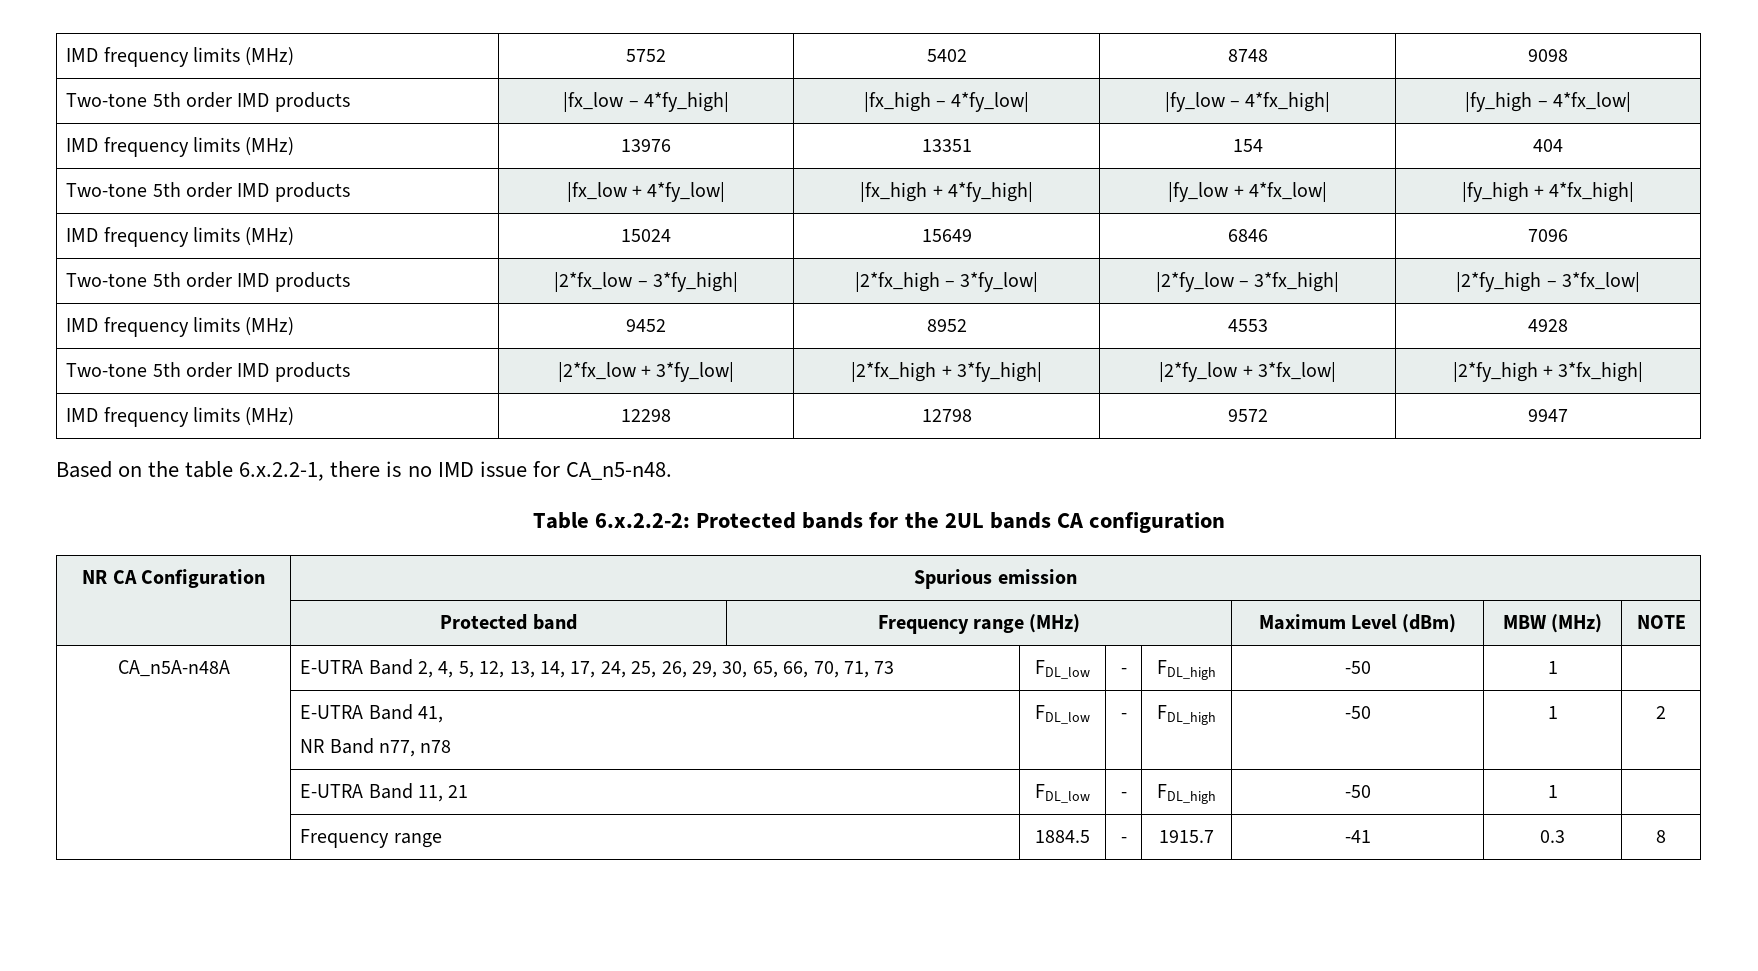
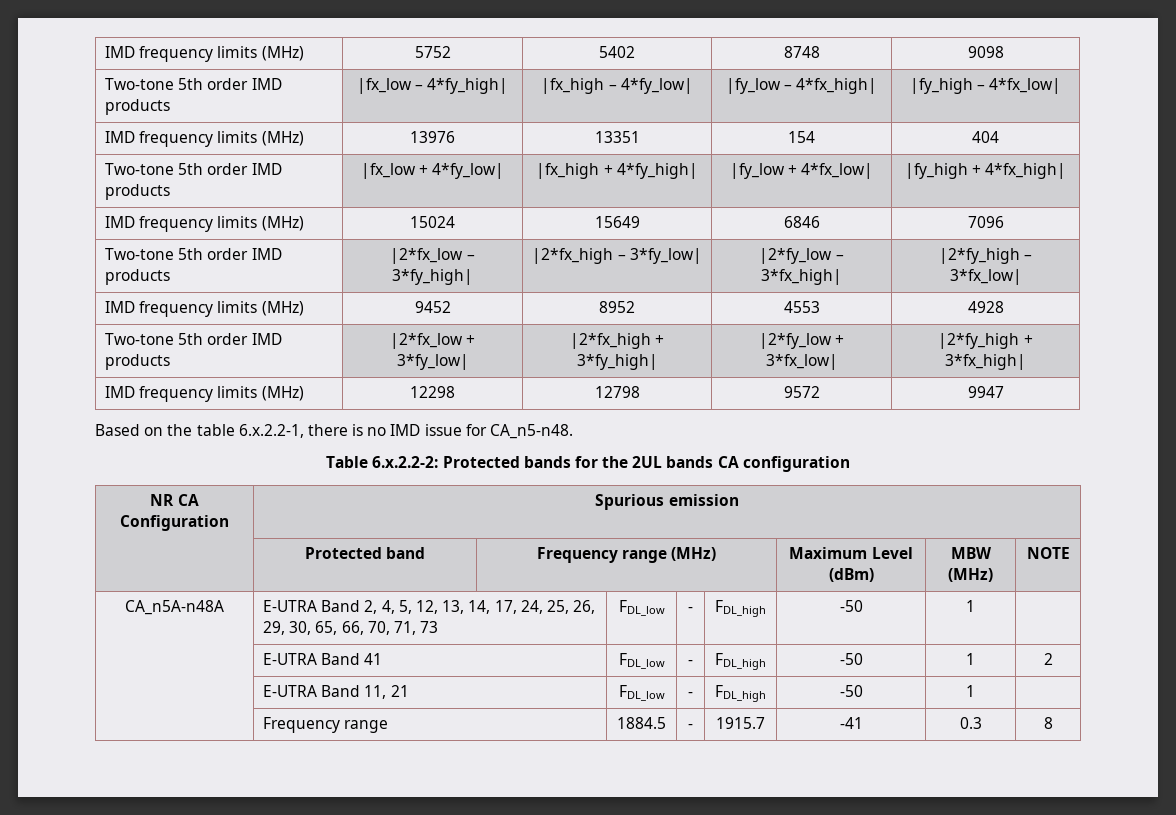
[417,706,443,723] [300,738,452,757] 41, // NR Band n77, n78 -> [364,653,383,665] 41

